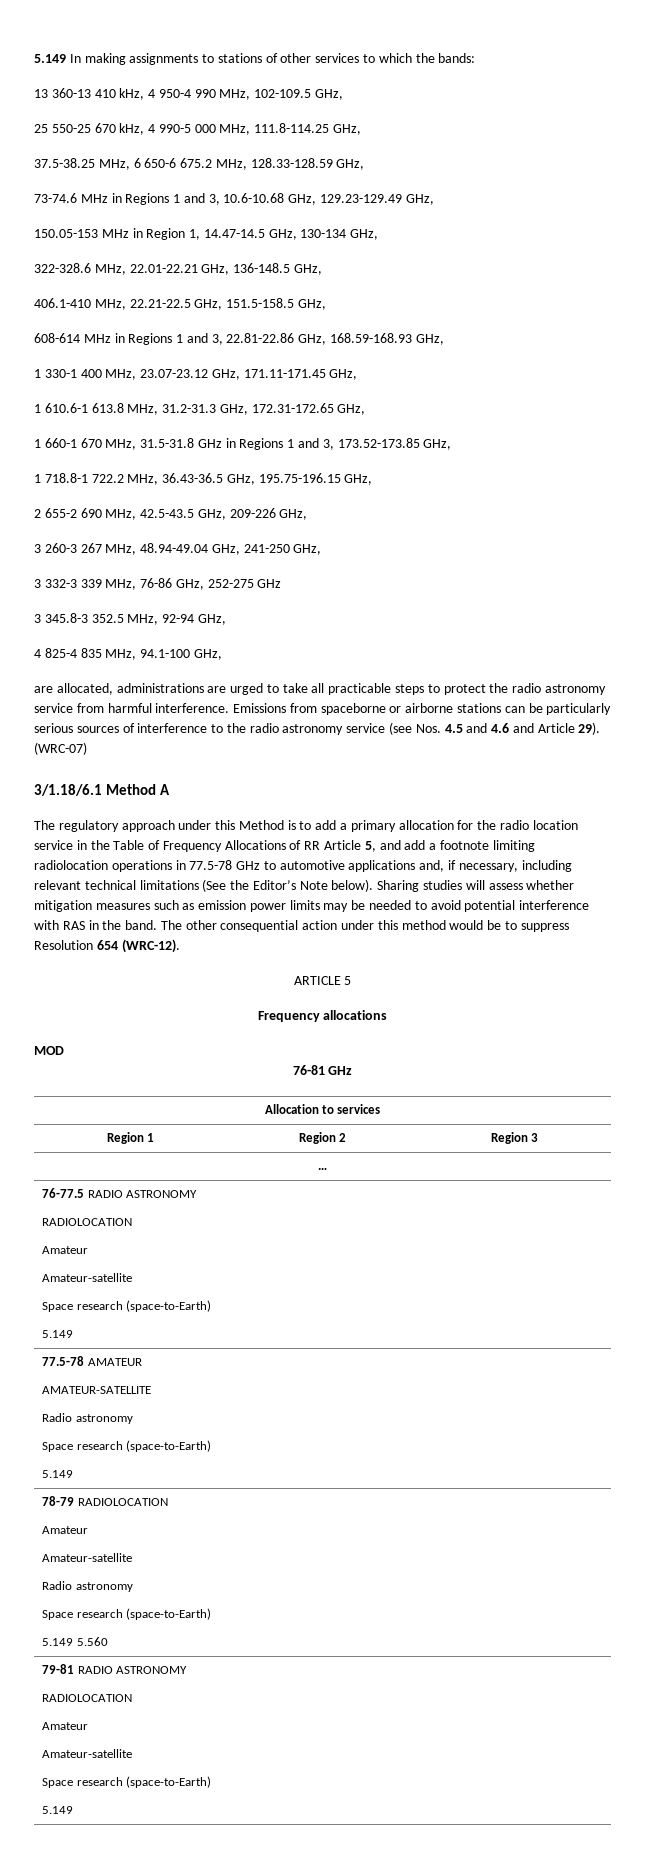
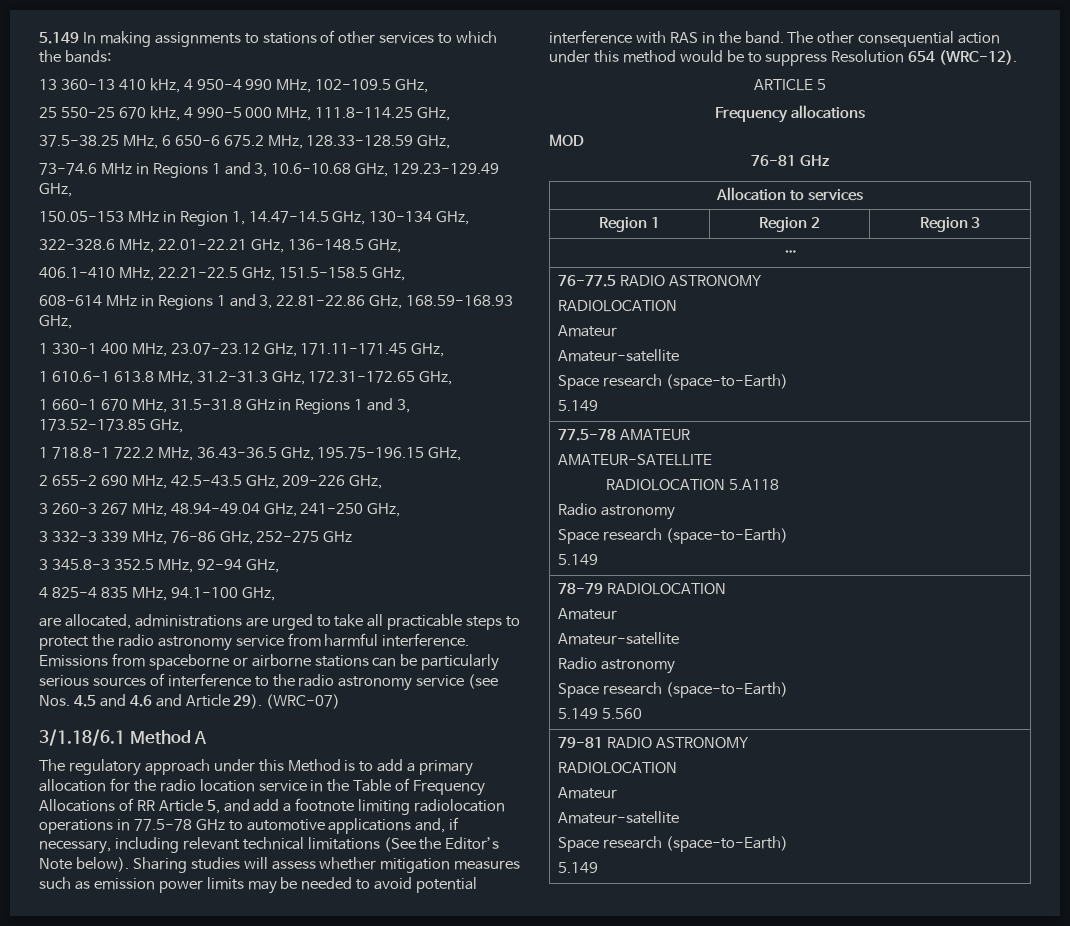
(152, 1390) none -> [606,479,780,491] // RADIOLOCATION 5.A118

